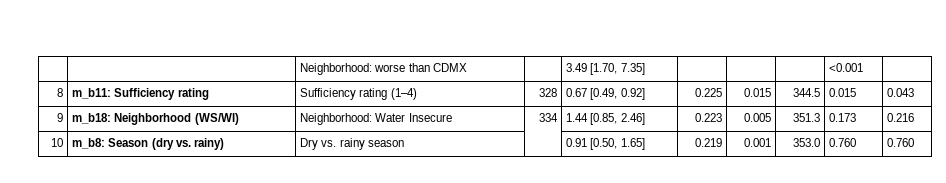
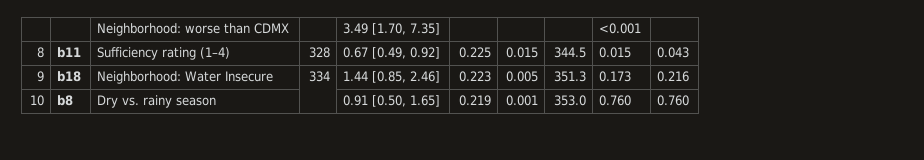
[72,88,209,100] m_b11: Sufficiency rating -> [57,47,82,58] b11
[72,113,239,125] m_b18: Neighborhood (WS/WI) -> [57,71,82,82] b18
[72,138,224,150] m_b8: Season (dry vs. rainy) -> [57,95,74,106] b8

